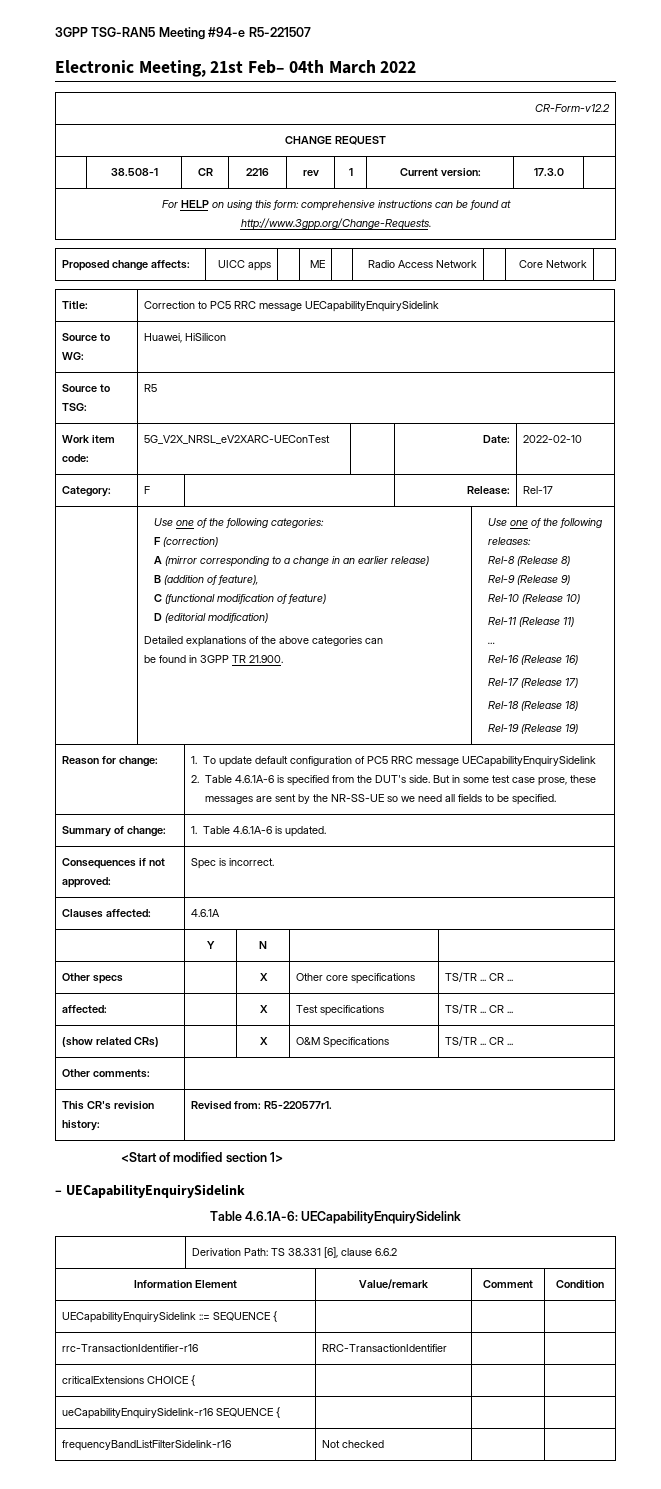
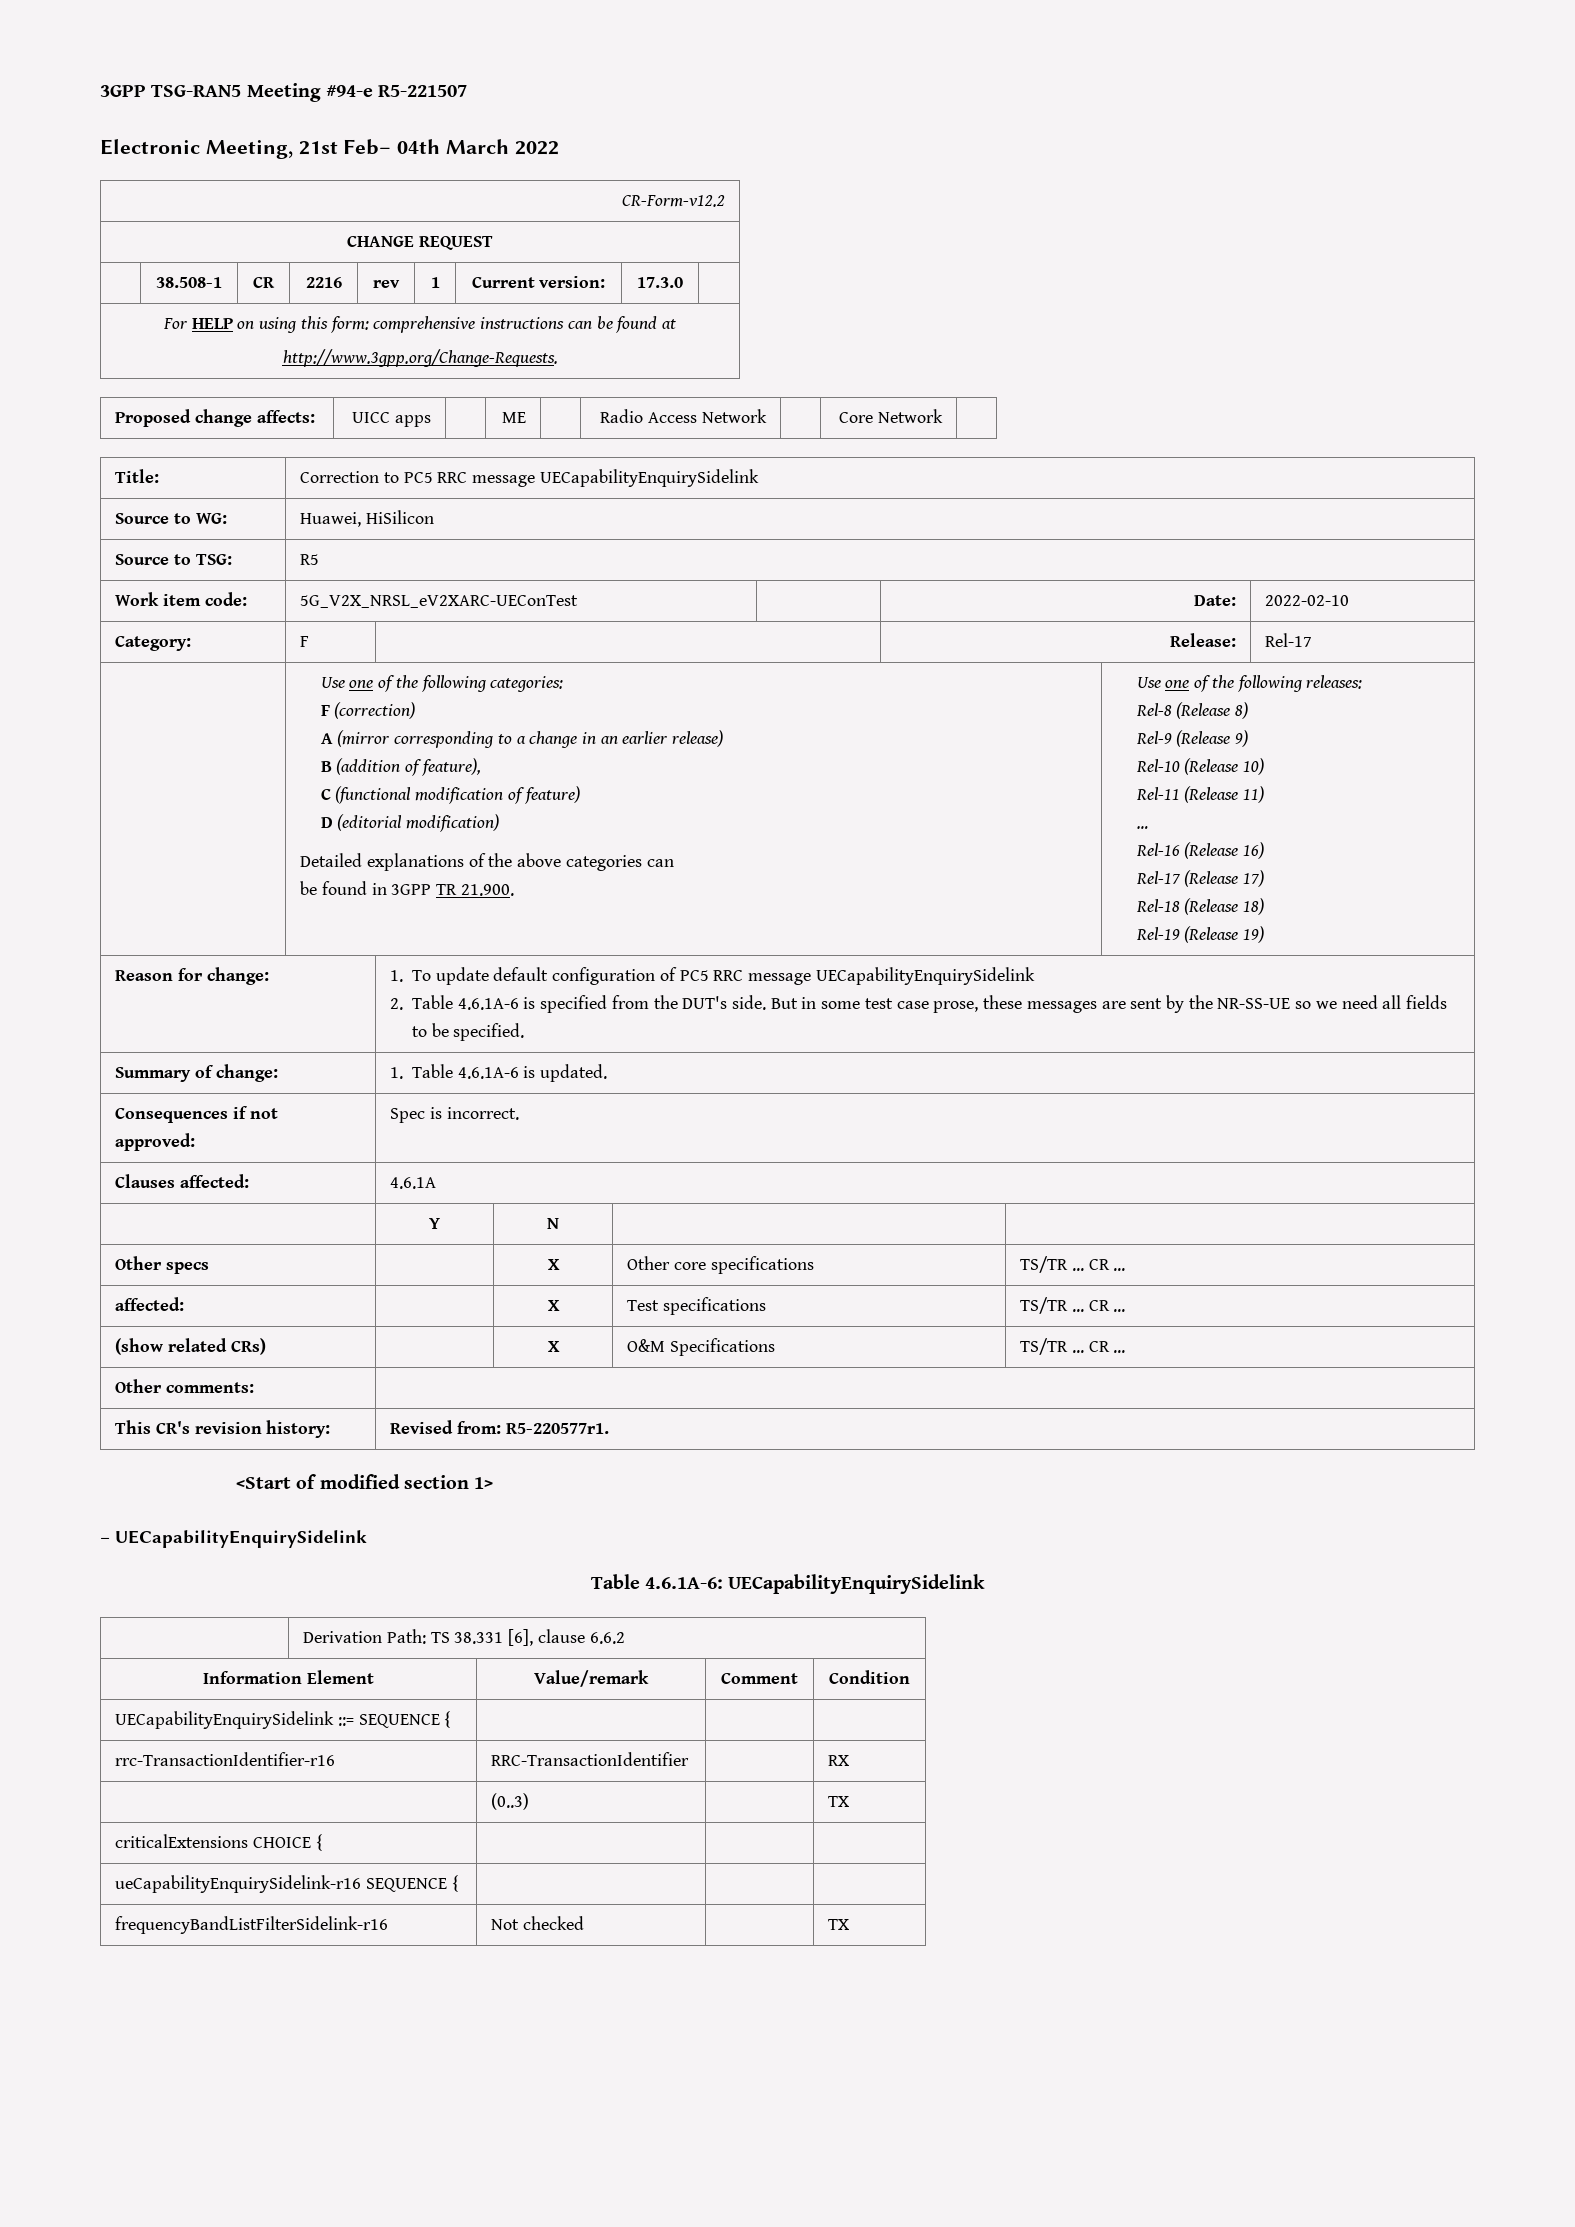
(448, 1348) none -> [828,1755,850,1766] [491,1793,530,1810] [828,1796,850,1807] RX // | (0..3) | | TX
(385, 1444) none -> [828,1919,850,1930] TX

